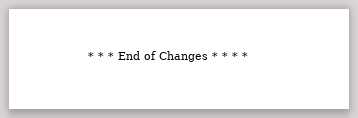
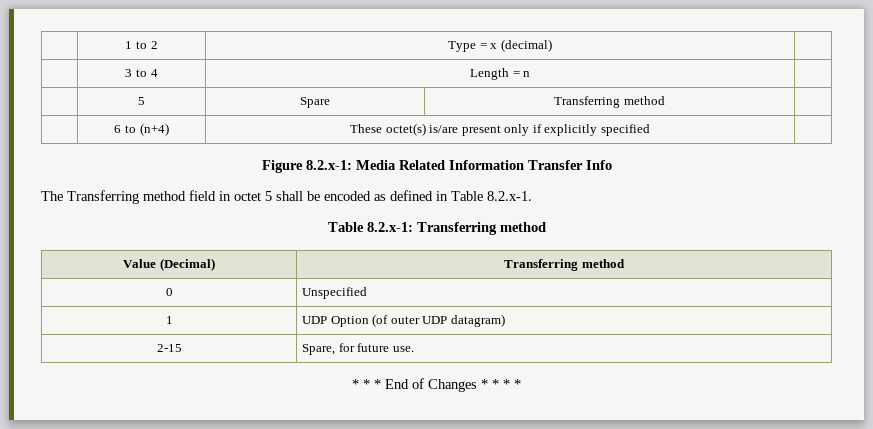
(87, 56) none -> [125,41,158,49] [448,39,552,52] [125,69,158,77] [469,68,531,80] [138,97,145,105] [300,97,330,108] [554,96,665,108] [114,123,169,136] [350,123,650,136] [261,160,612,173] [41,190,532,204] [327,222,546,235] [123,258,215,271] [504,259,625,271] [165,288,173,296] [302,287,368,299] [165,316,173,324] [302,314,505,327] [156,344,182,352] [302,343,414,355] | 1 to 2 | Type = x (decimal) | // | 3 to 4 | Length = n | // | 5 | Spare | Transferring method | // | 6 to (n+4) | These octet(s) is/are present only if explicitly specified | // Figure 8.2.x-1: Media Related Information Transfer Info // The Transferring method field in octet 5 shall be encoded as defined in Table 8.2.x-1. // Table 8.2.x-1: Transferring method // Value (Decimal) | Transferring method // 0 | Unspecified // 1 | UDP Option (of outer UDP datagram) // 2-15 | Spare, for future use. //

